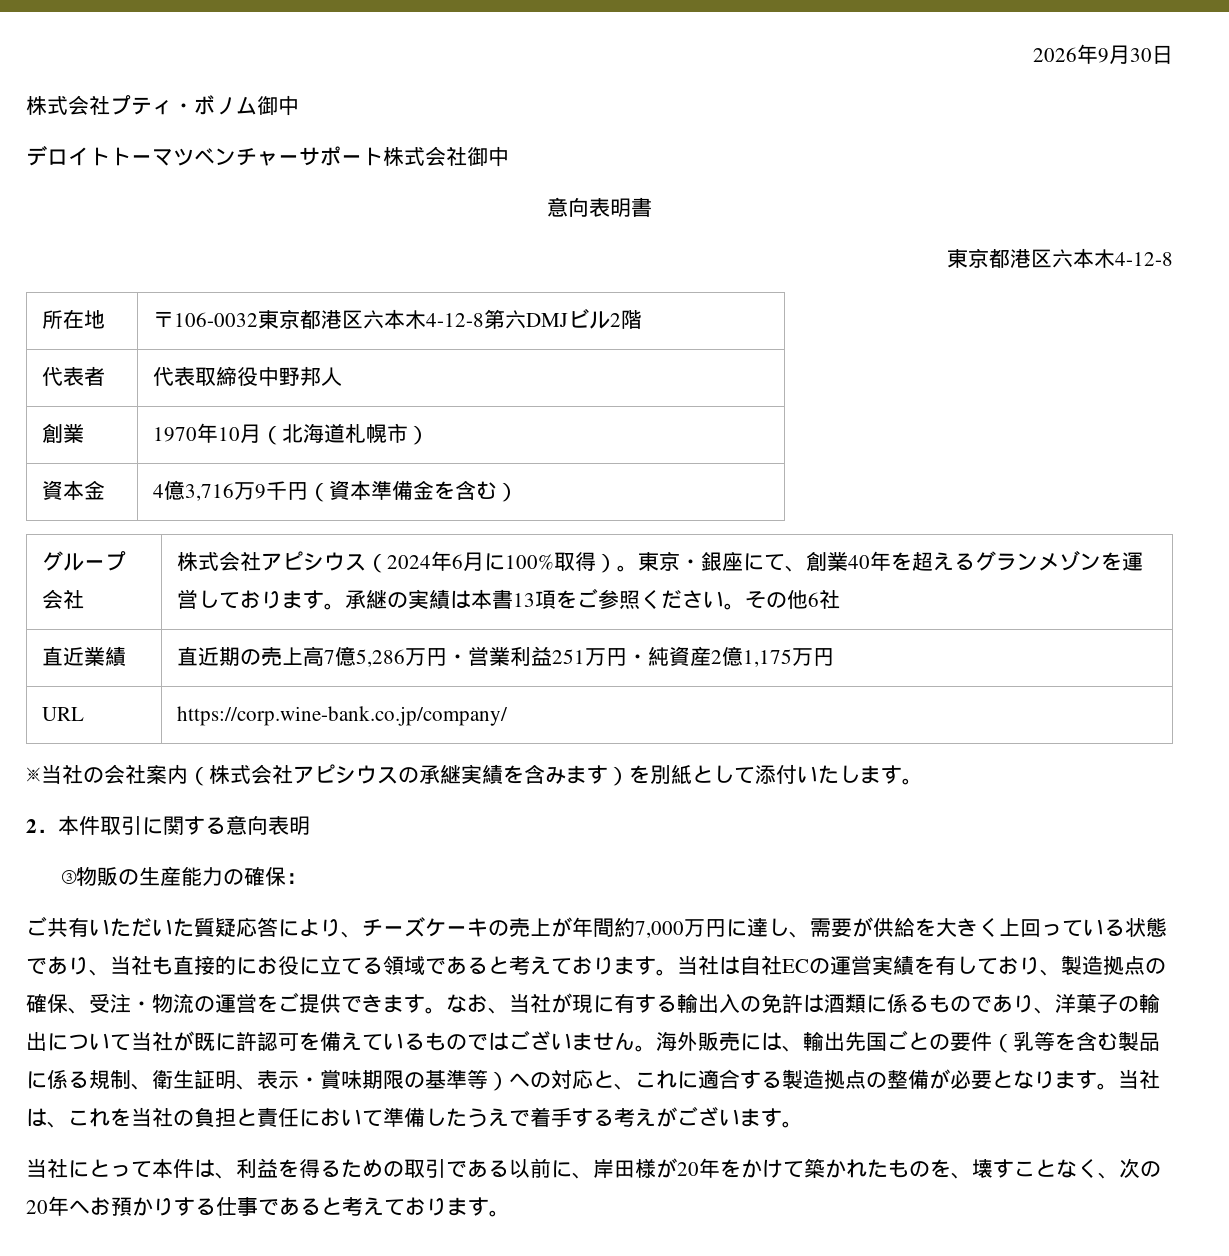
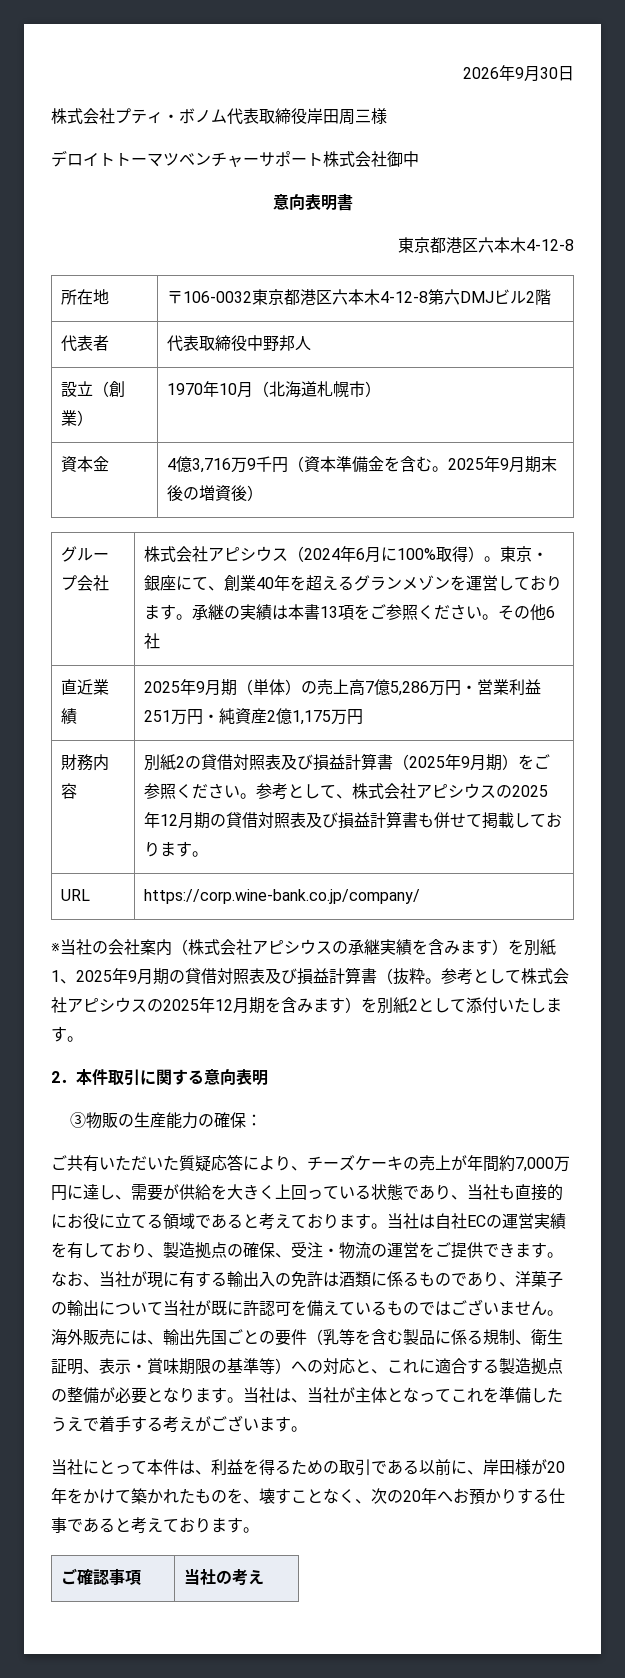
[257,95,299,116] 御中 -> [227,108,387,125] 代表取締役岸田周三様
[42,423,85,443] 創業 -> [61,381,126,398] [61,410,94,426] 設立（創業）
(498, 490) none -> [432,456,558,473] [167,485,248,501] 。2025年9月期末後の増資後
[177,647,241,666] 直近期 -> [144,679,302,696] 2025年9月期（単体）
(835, 657) none -> [61,754,110,771] [61,783,78,799] [144,753,551,771] [144,783,549,800] [144,811,563,829] [144,841,209,857] // 財務内容 | 別紙2の貸借対照表及び損益計算書（2025年9月期）をご参照ください。参考として、株式会社アピシウスの2025年12月期の貸借対照表及び損益計算書も併せて掲載しております。
(692, 774) none -> [51,967,569,985] [51,997,418,1014] 1、2025年9月期の貸借対照表及び損益計算書（抜粋。参考として株式会社アピシウスの2025年12月期を含みます）を別紙2
[68,1107,383,1128] これを当社の負担と責任において -> [307,1387,499,1403] 当社が主体となってこれを
(510, 1213) none -> [61,1568,142,1585] [184,1569,265,1586] // ご確認事項 | 当社の考え

